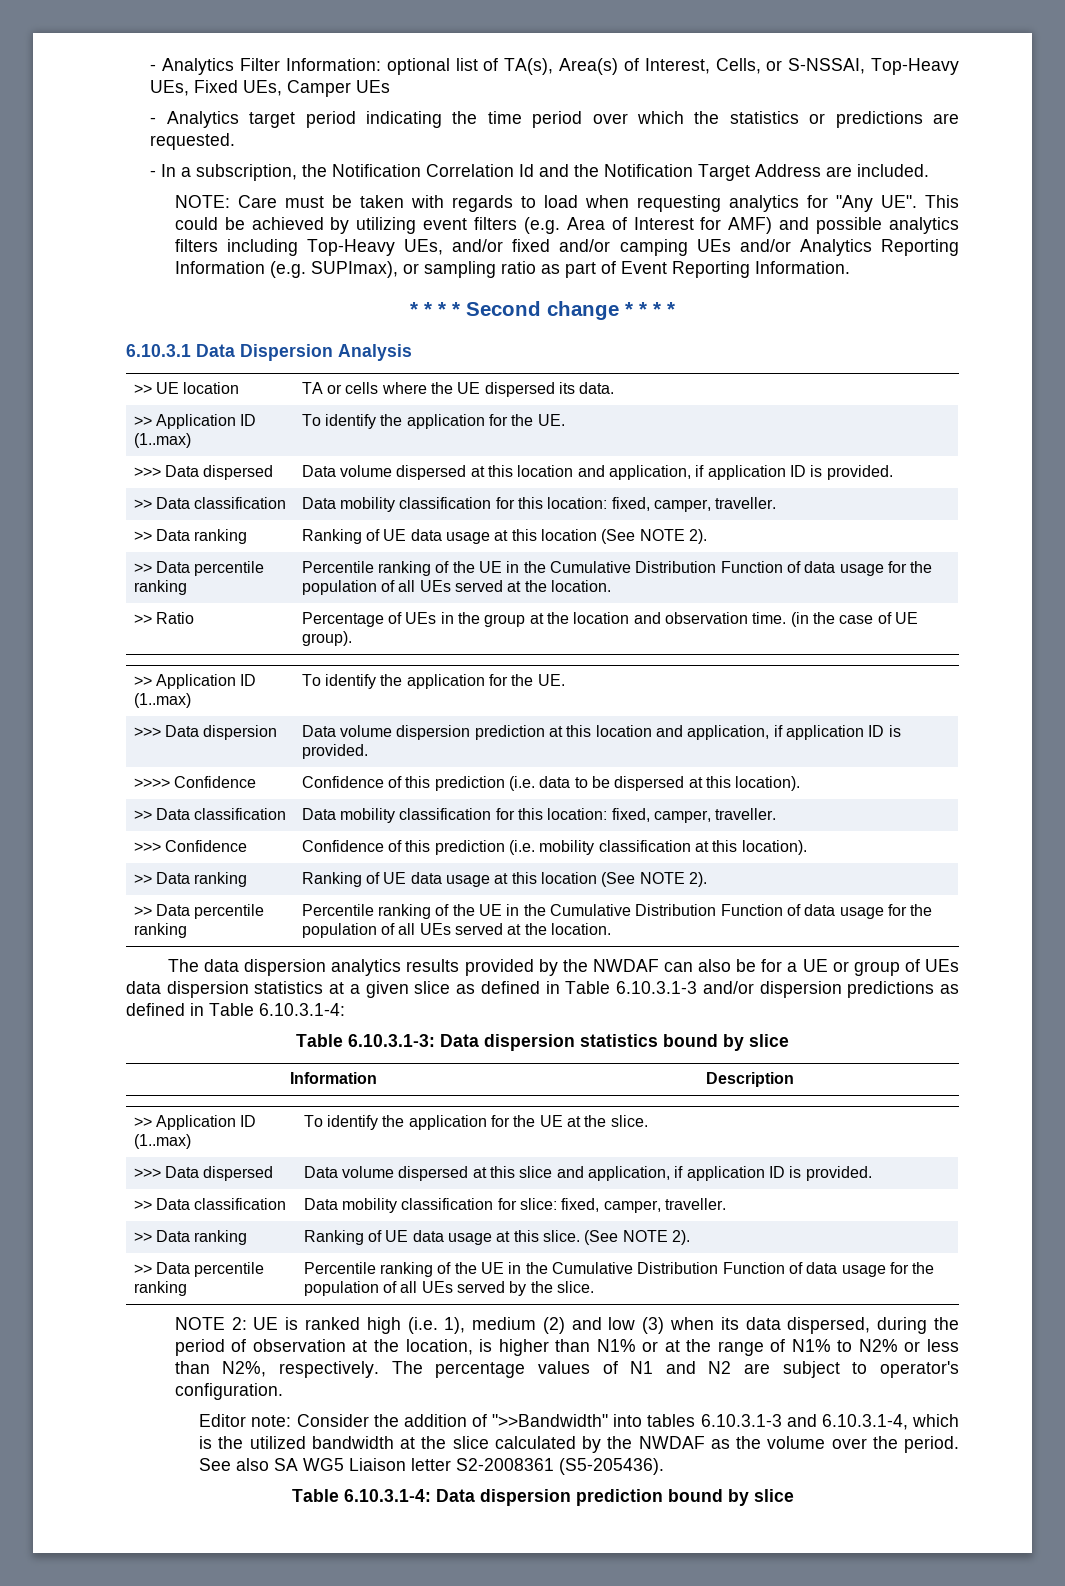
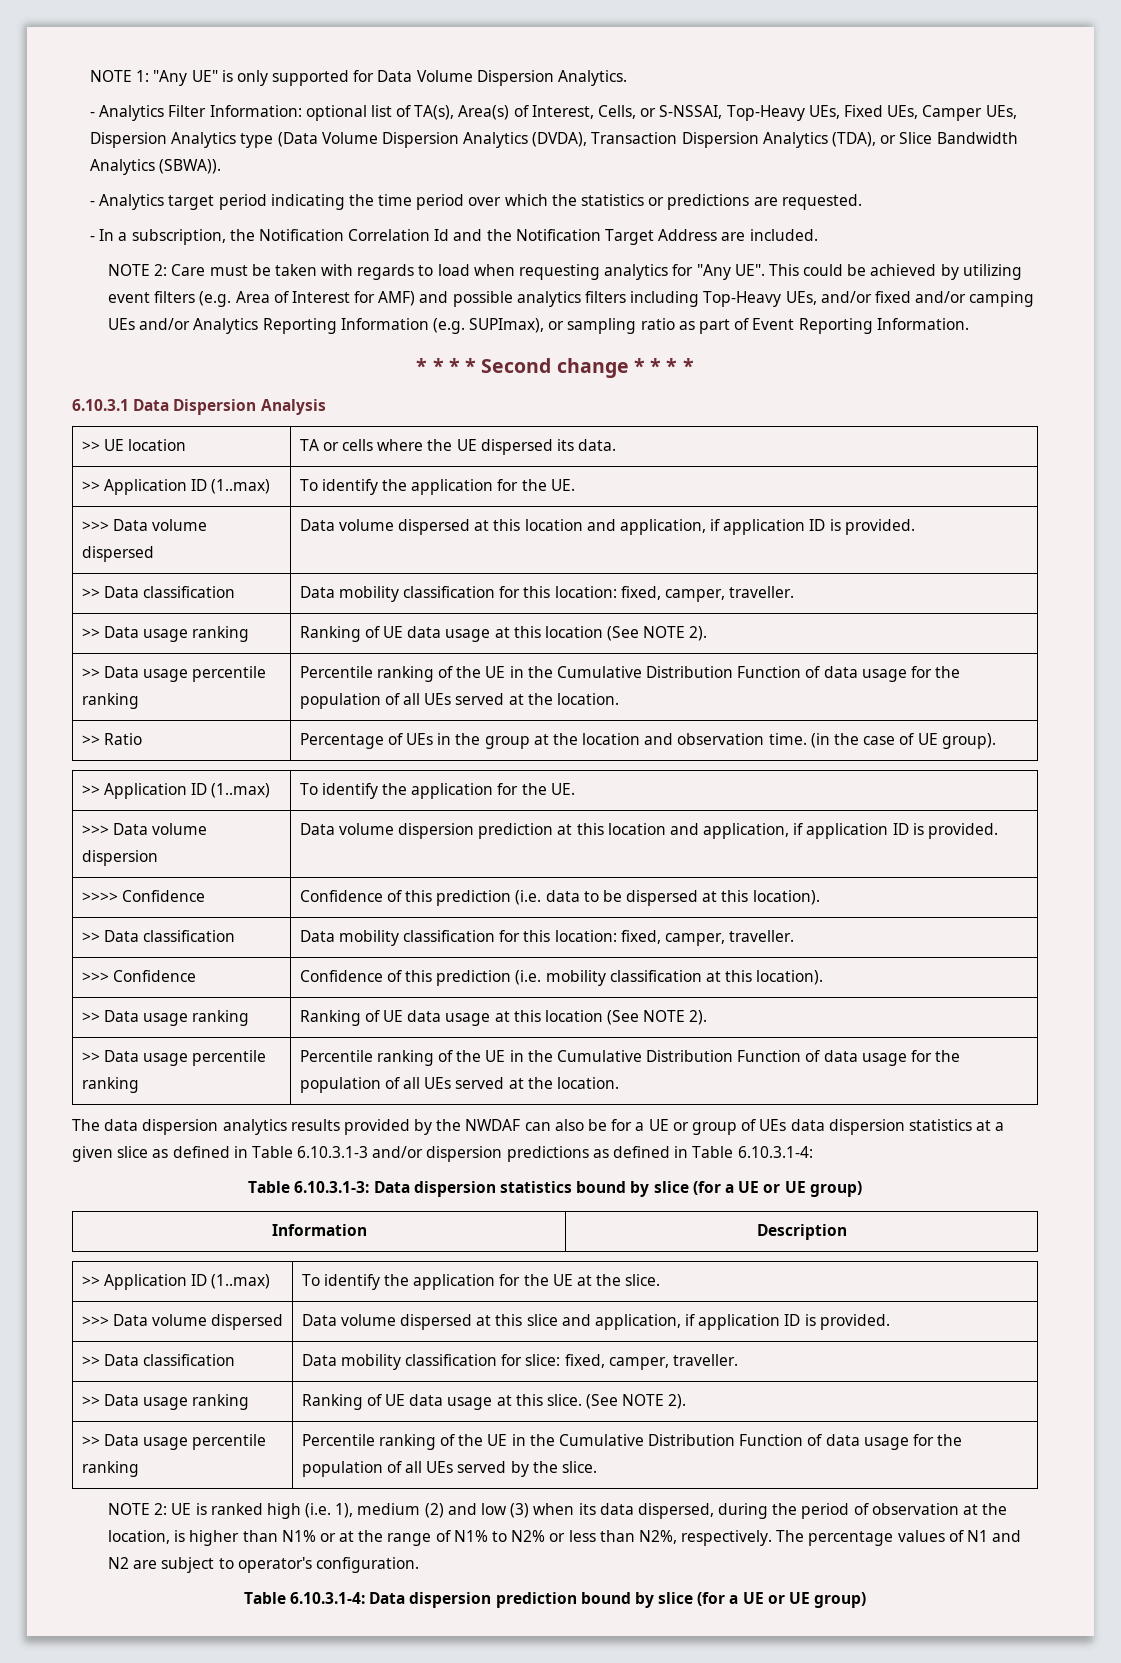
(150, 67) none -> [89,70,628,86] NOTE 1: "Any UE" is only supported for Data Volume Dispersion Analytics. //
[356,80,391,93] UEs -> [985,105,1017,119] [89,132,1018,148] [89,159,222,175] UEs, Dispersion Analytics type (Data Volume Dispersion Analytics (DVDA), Transaction Dispersion Analytics (TDA), or Slice Bandwidth Analytics (SBWA)).
[174,195,230,208] NOTE: -> [107,264,168,276] NOTE 2:
(200, 471) none -> [152,519,208,531] volume
(191, 535) none -> [143,629,189,642] usage
(191, 567) none -> [143,669,189,682] usage
(200, 731) none -> [152,823,208,835] volume
(191, 878) none -> [143,1013,189,1026] usage
(191, 910) none -> [143,1053,189,1066] usage
(789, 1040) none -> [692,1181,862,1197] (for a UE or UE group)
(200, 1172) none -> [152,1314,208,1326] volume
(191, 1236) none -> [143,1397,189,1410] usage
(191, 1268) none -> [143,1437,189,1450] usage
[199,1414,960,1430] [199,1436,960,1453] [199,1458,665,1475] // Editor note: Consider the addition of ">>Bandwidth" into tables 6.10.3.1-3 and 6.10.3.1-4, which is the utilized bandwidth at the slice calculated by the NWDAF as the volume over the period. See also SA WG5 Liaison letter S2-2008361 (S5-205436). -> (419, 1565) none
(794, 1495) none -> [697,1592,867,1608] (for a UE or UE group)

